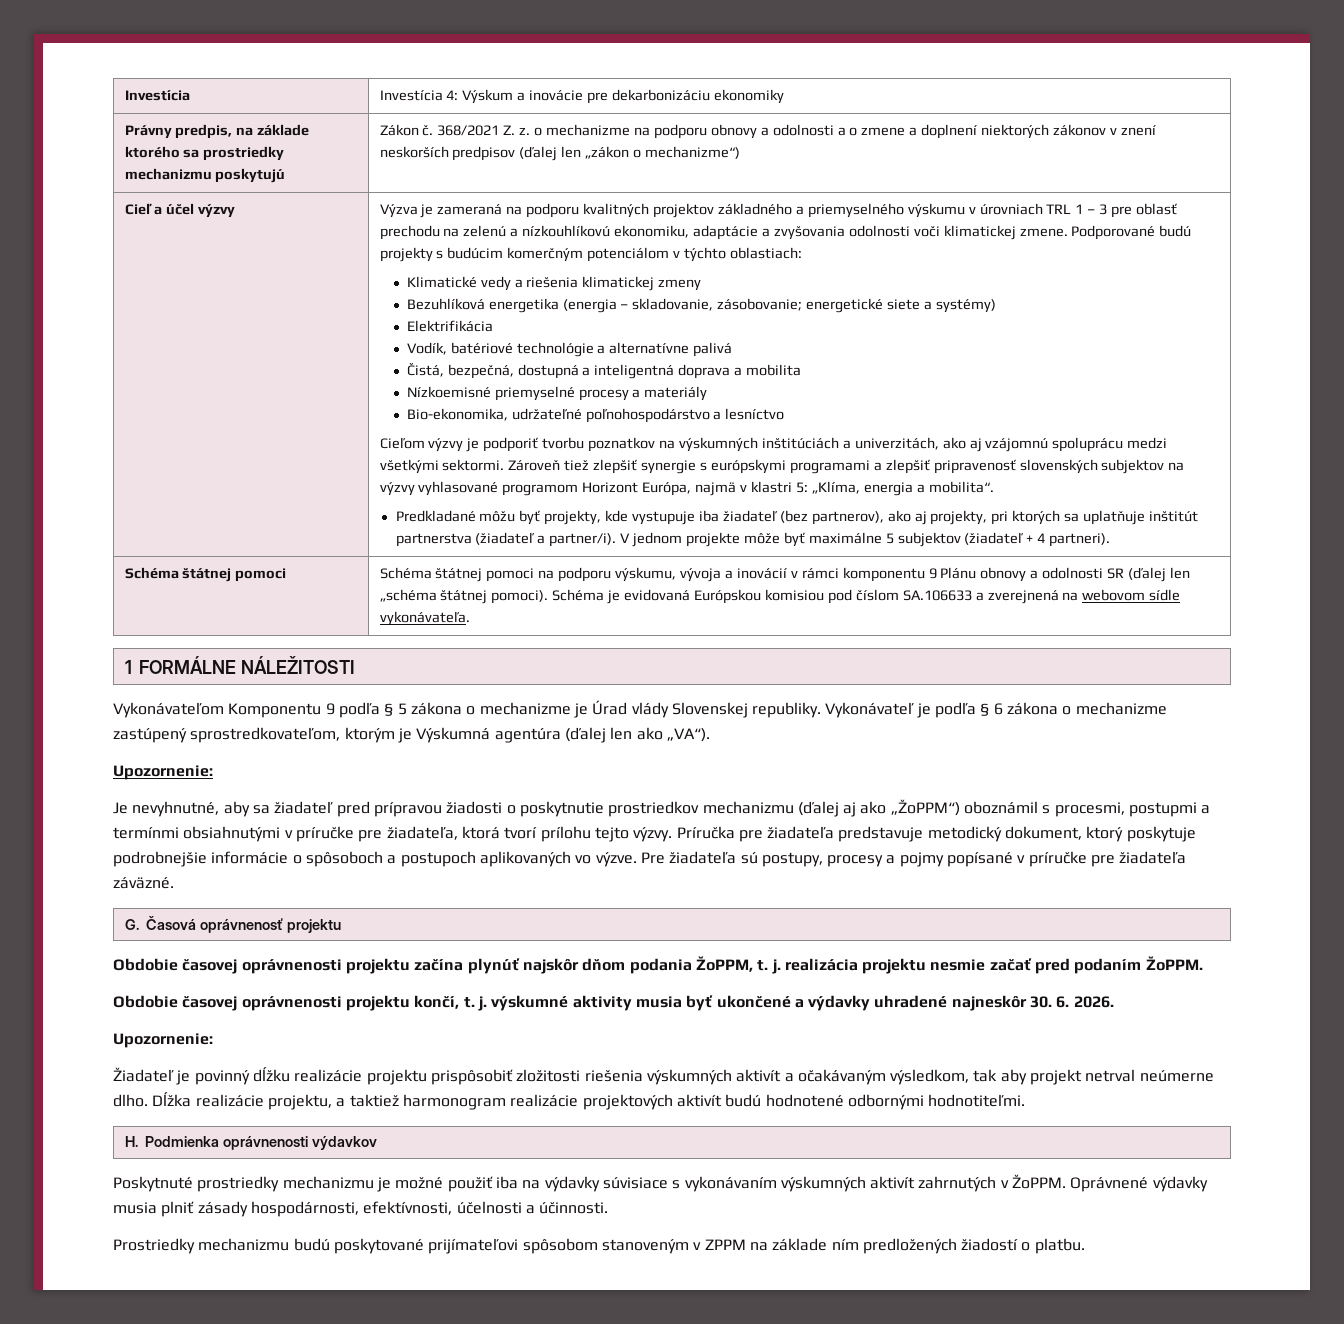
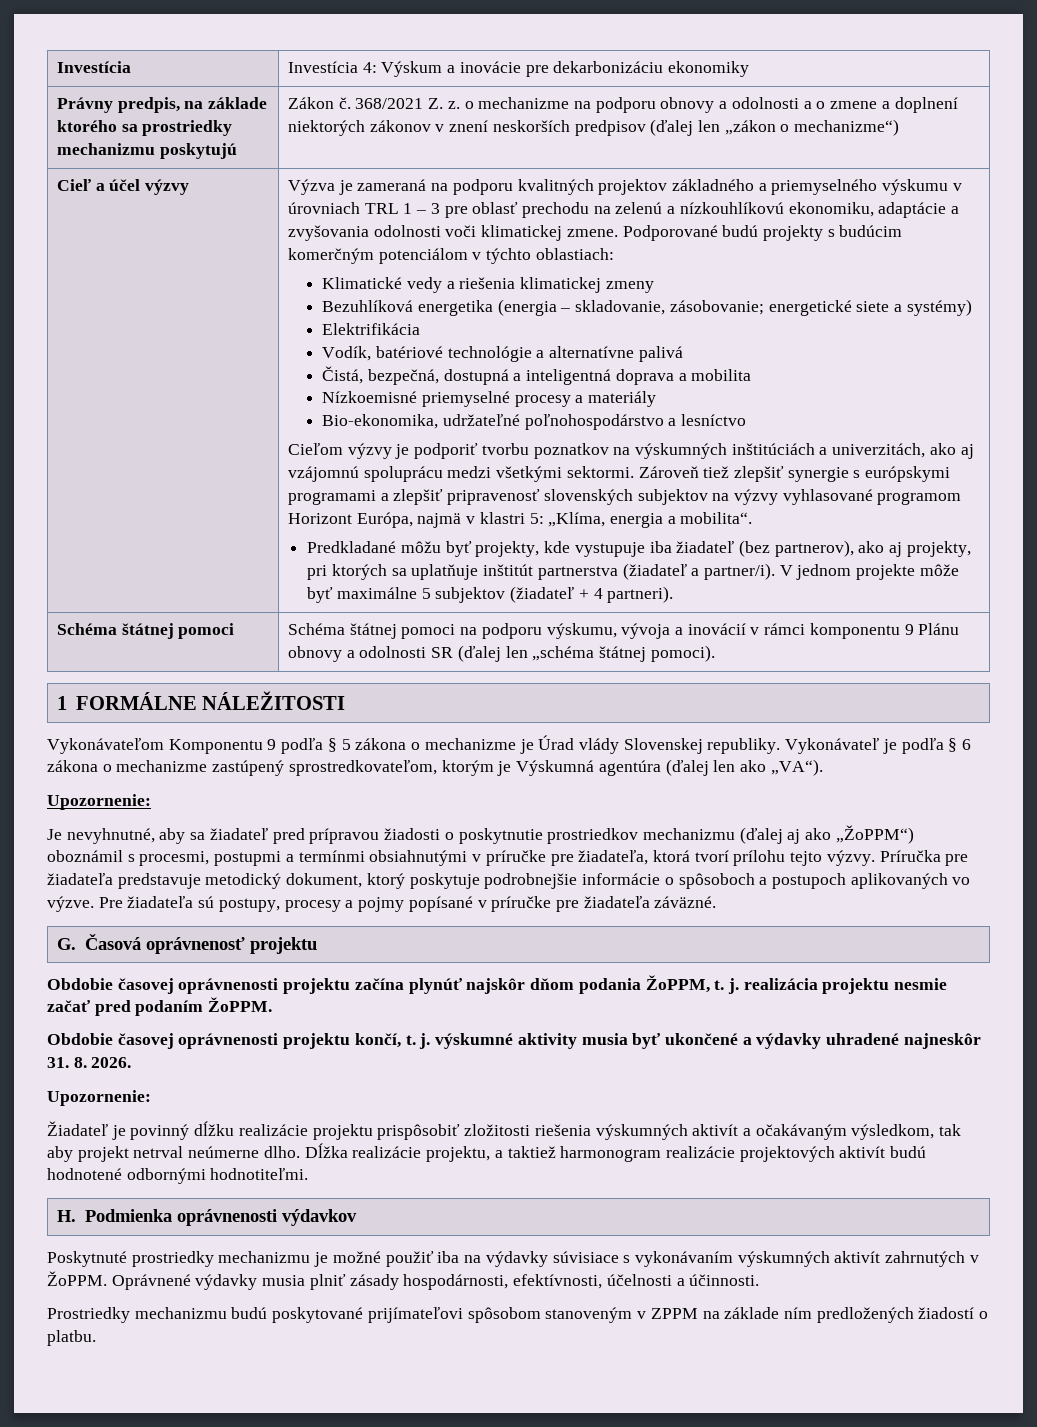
[552,589,1181,604] [379,611,470,626] Schéma je evidovaná Európskou komisiou pod číslom SA.106633 a zverejnená na webovom sídle vykonávateľa. -> (715, 653) none
[1030,996,1070,1008] 30. 6. -> [47,1057,87,1068] 31. 8.

